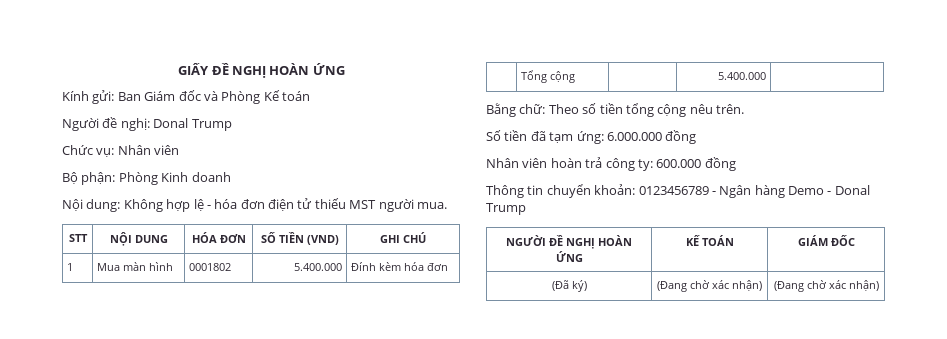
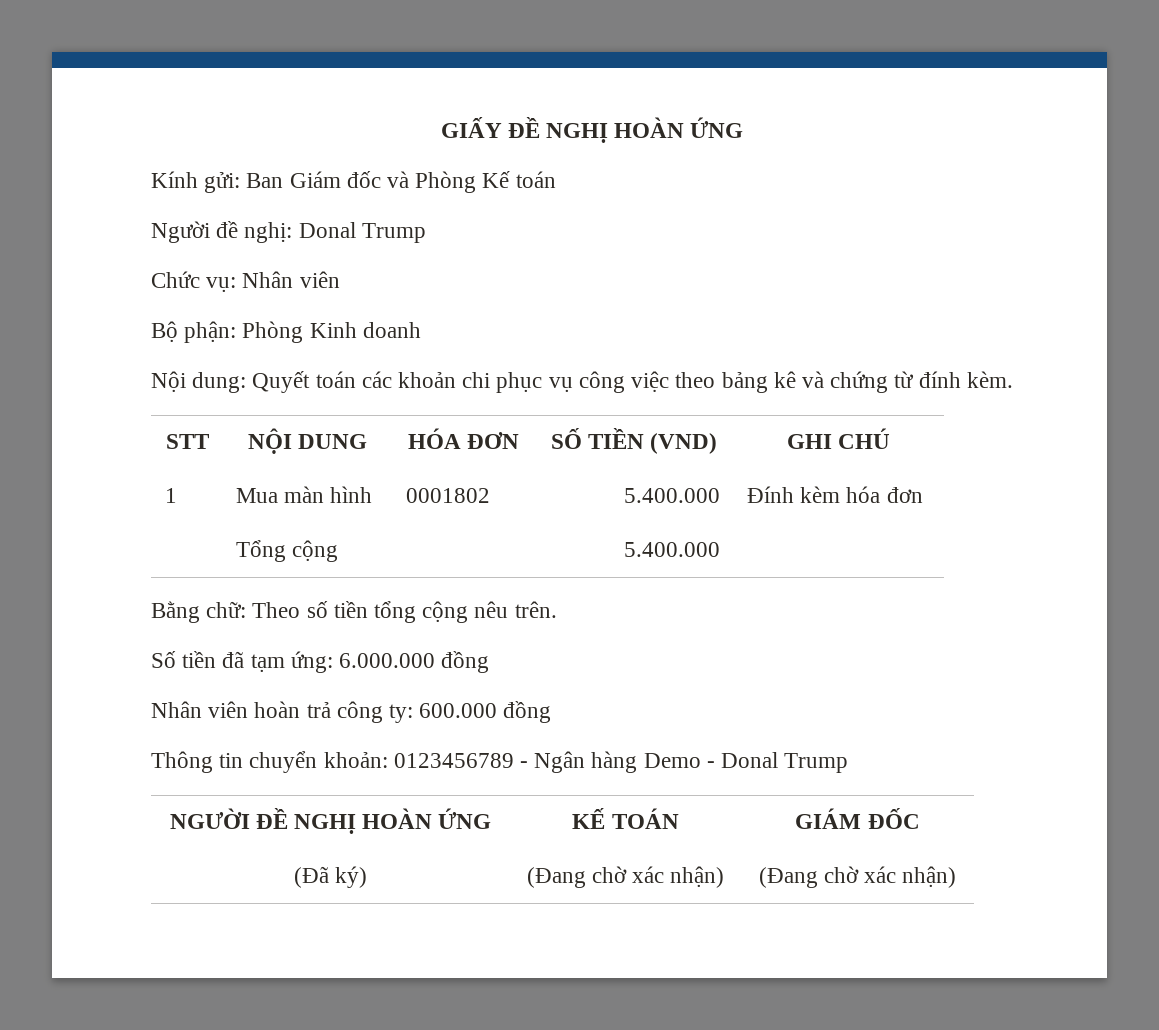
[123,198,447,212] Không hợp lệ - hóa đơn điện tử thiếu MST người mua. -> [252,371,1013,393] Quyết toán các khoản chi phục vụ công việc theo bảng kê và chứng từ đính kèm.

